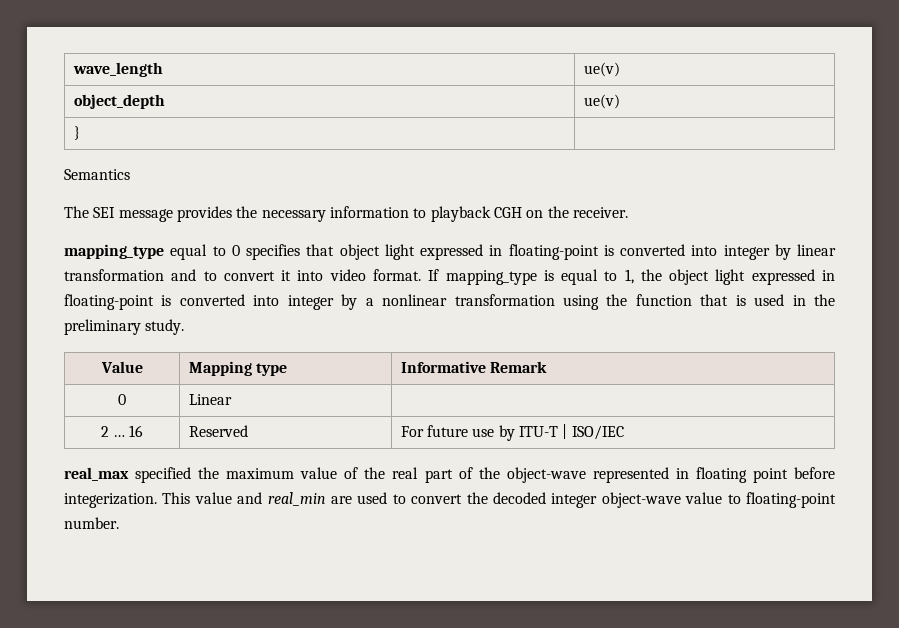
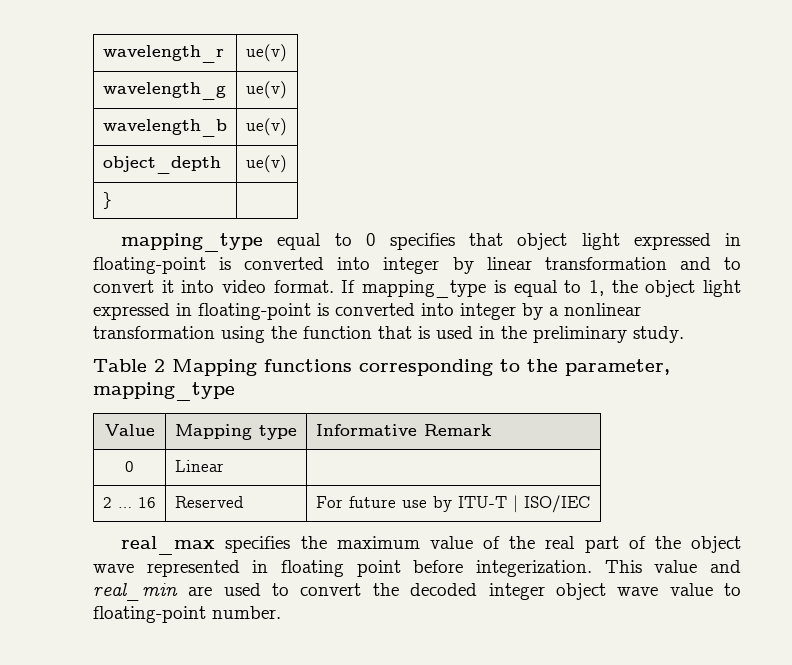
[72,62,163,77] wave_length -> [102,45,224,63] [245,44,287,62] [102,82,226,100] [245,81,287,99] [102,119,227,137] wavelength_r | ue(v) // wavelength_g | ue(v) // wavelength_b
[64,169,130,180] [64,206,628,222] // Semantics // The SEI message provides the necessary information to playback CGH on the receiver. -> (112, 200) none
(185, 327) none -> [93,359,670,376] [93,382,235,401] // Table 2 Mapping functions corresponding to the parameter, mapping_type
[135,467,192,483] specified -> [225,536,291,553] specifies
[506,467,586,483] object-wave -> [691,536,742,553] [93,564,134,573] object wave
[601,492,681,508] object-wave -> [555,583,659,600] object wave

